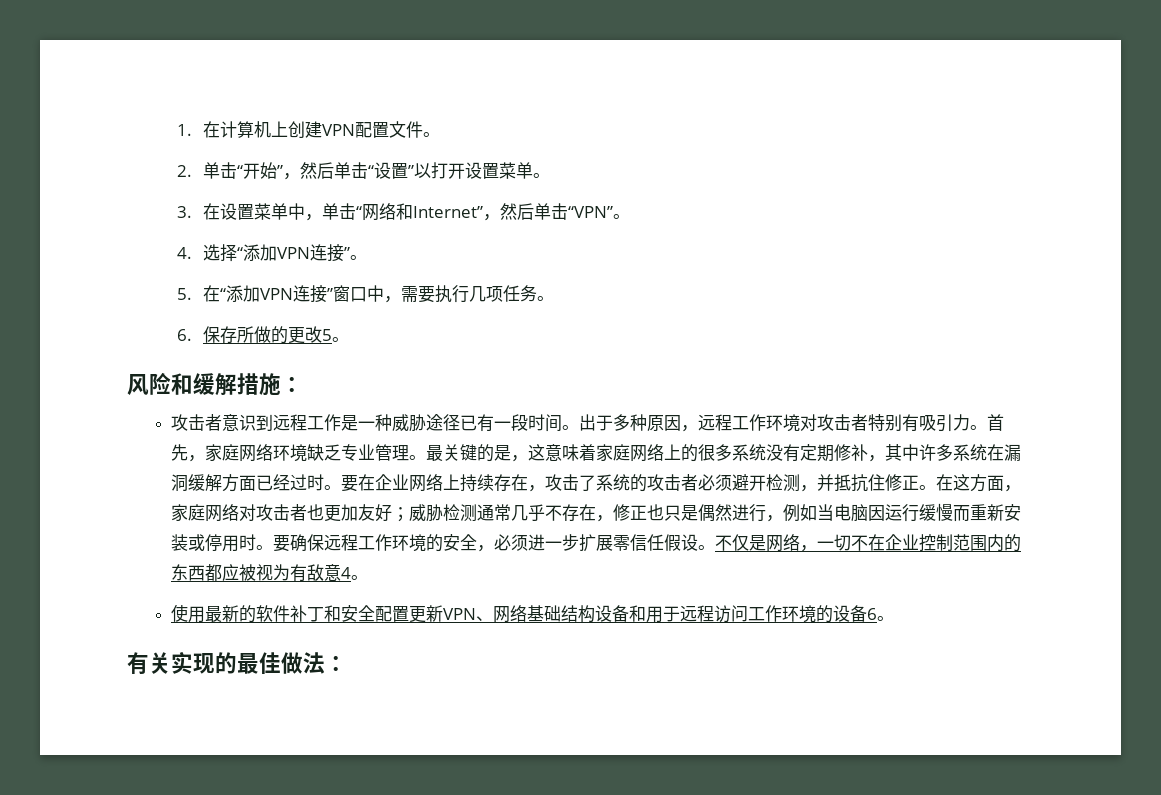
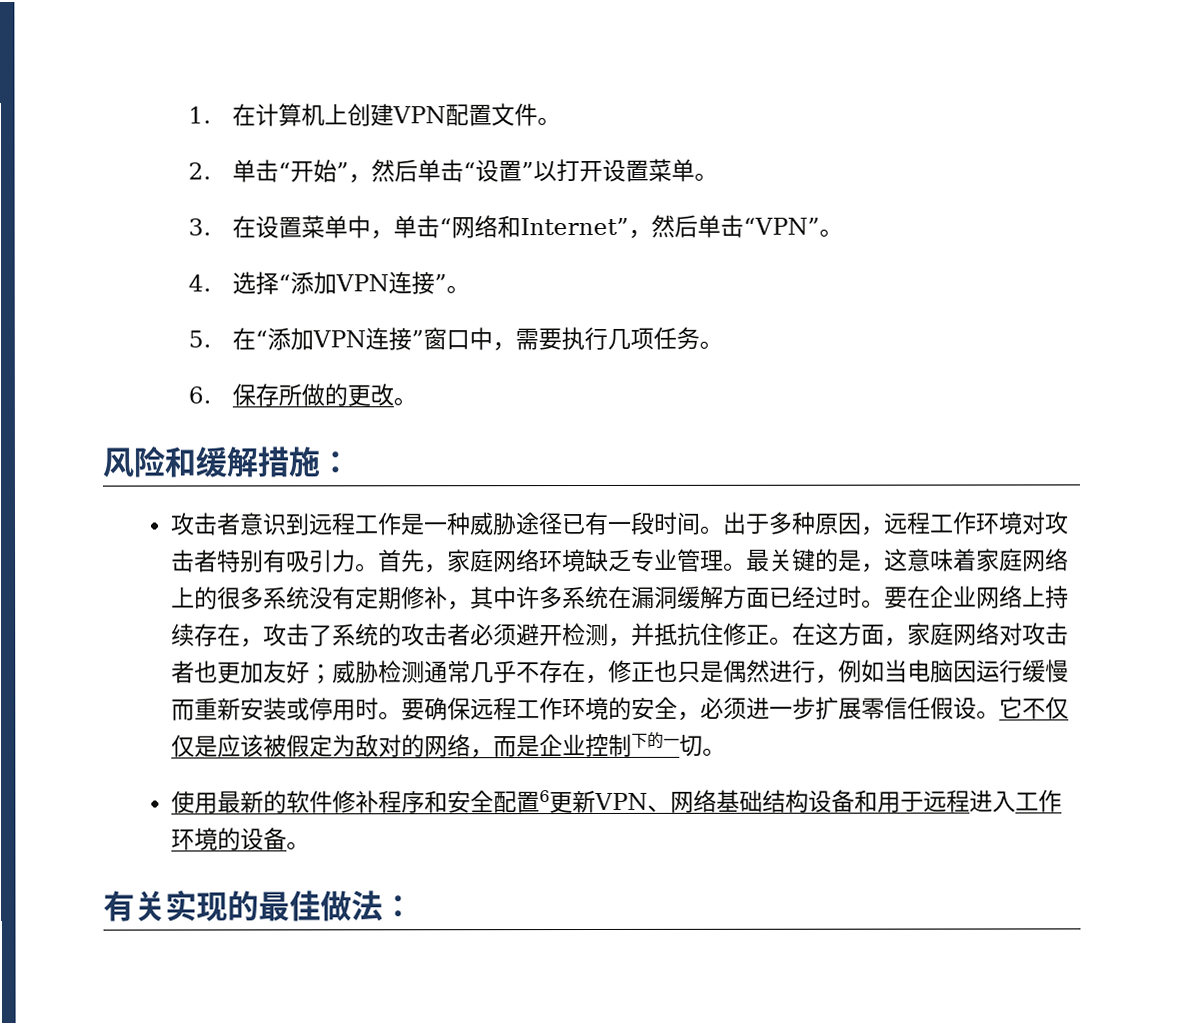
[321,329,332,341] 5 -> (394, 395) none
[714,534,1021,552] [170,564,351,582] 不仅是网络，一切不在企业控制范围内的东西都应被视为有敌意4 -> [999,696,1070,720] [171,731,704,759] 它不仅仅是应该被假定为敌对的网络，而是企业控制下的一切
[289,605,324,622] 补丁 -> [332,790,426,814] 修补程序
(409, 614) none -> [539,790,551,803] 6
[713,605,748,623] 访问 -> [969,790,1017,813] 进入
[866,608,877,620] 6 -> (288, 839) none

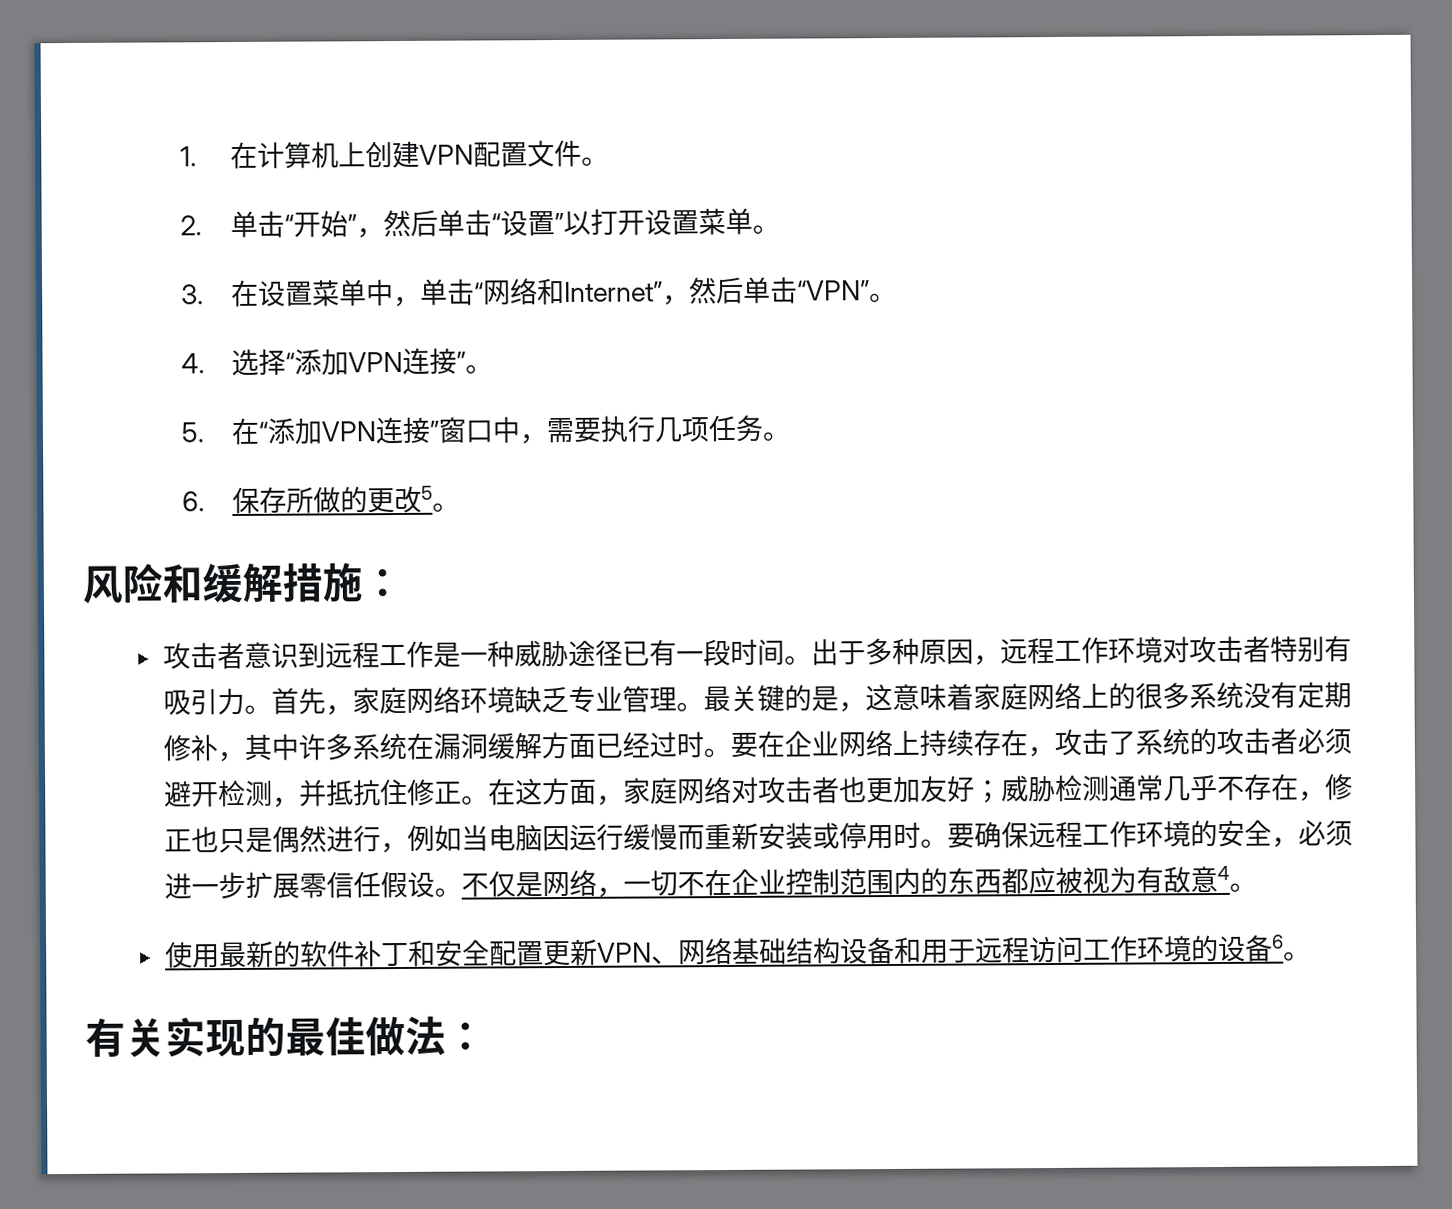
(394, 395) none -> [421,485,434,500] 5
[999,696,1070,720] [171,731,704,759] 它不仅仅是应该被假定为敌对的网络，而是企业控制下的一切 -> [460,865,1230,898] 不仅是网络，一切不在企业控制范围内的东西都应被视为有敌意4
[332,790,426,814] 修补程序 -> [353,940,409,968] 补丁
[539,790,551,803] 6 -> (544, 954) none
[969,790,1017,813] 进入 -> [1028,935,1084,964] 访问
(288, 839) none -> [1271,934,1284,949] 6

